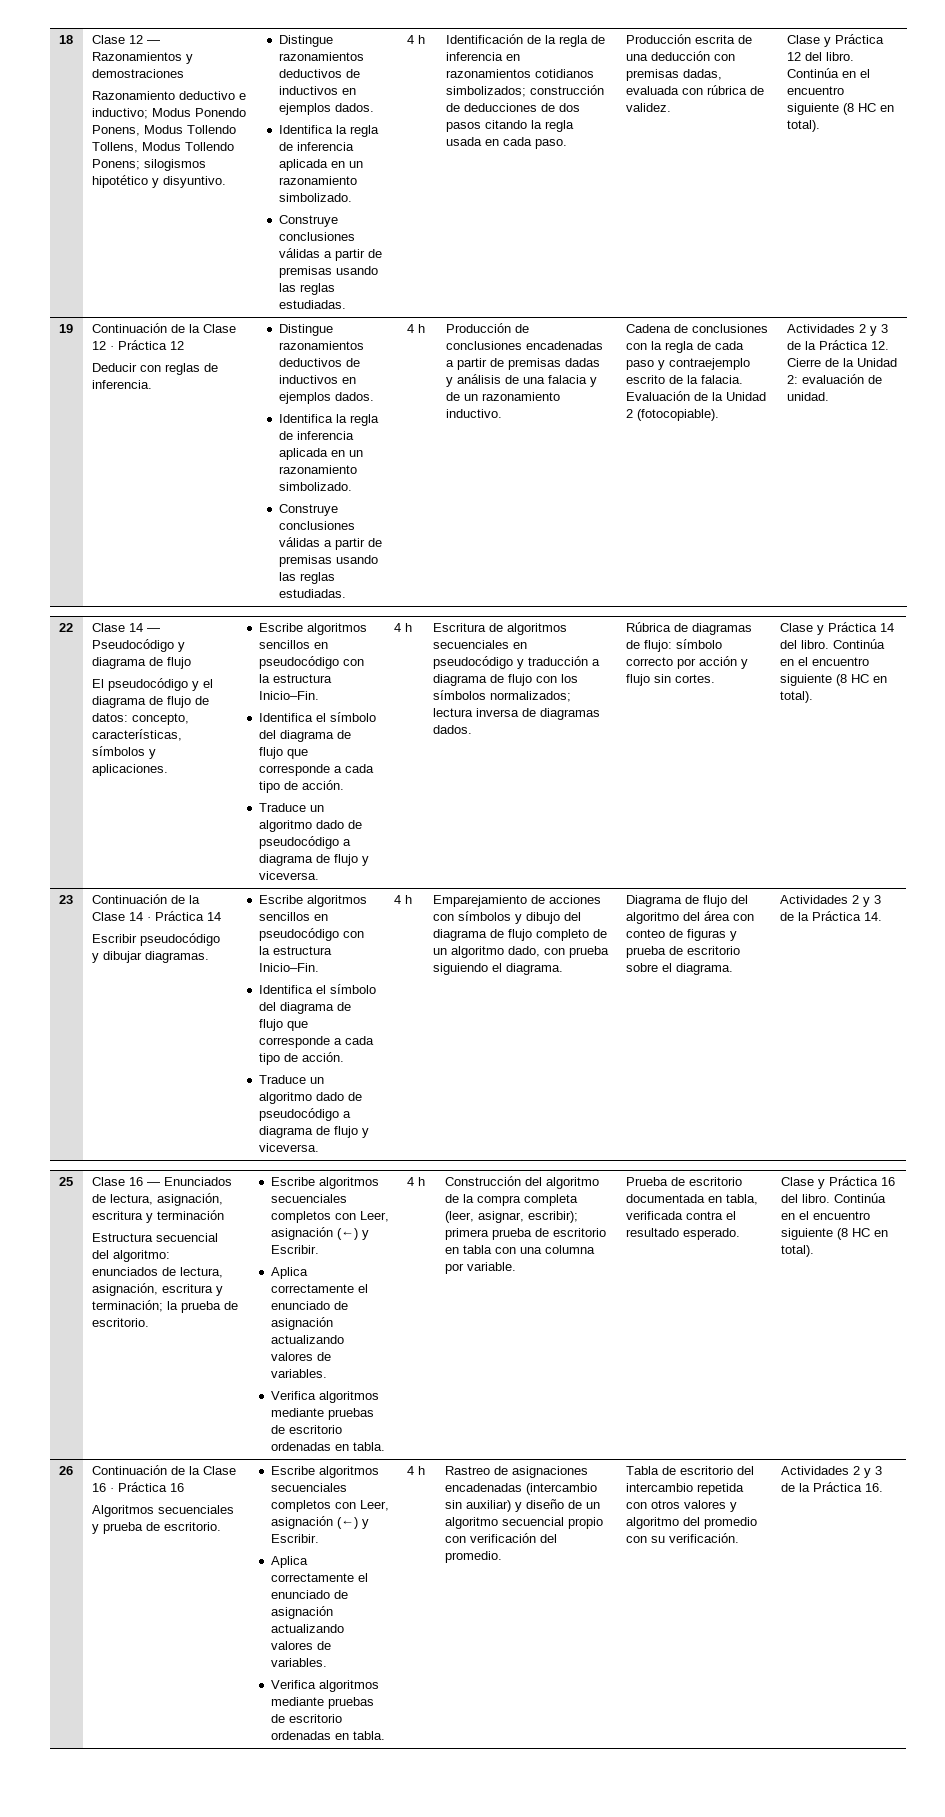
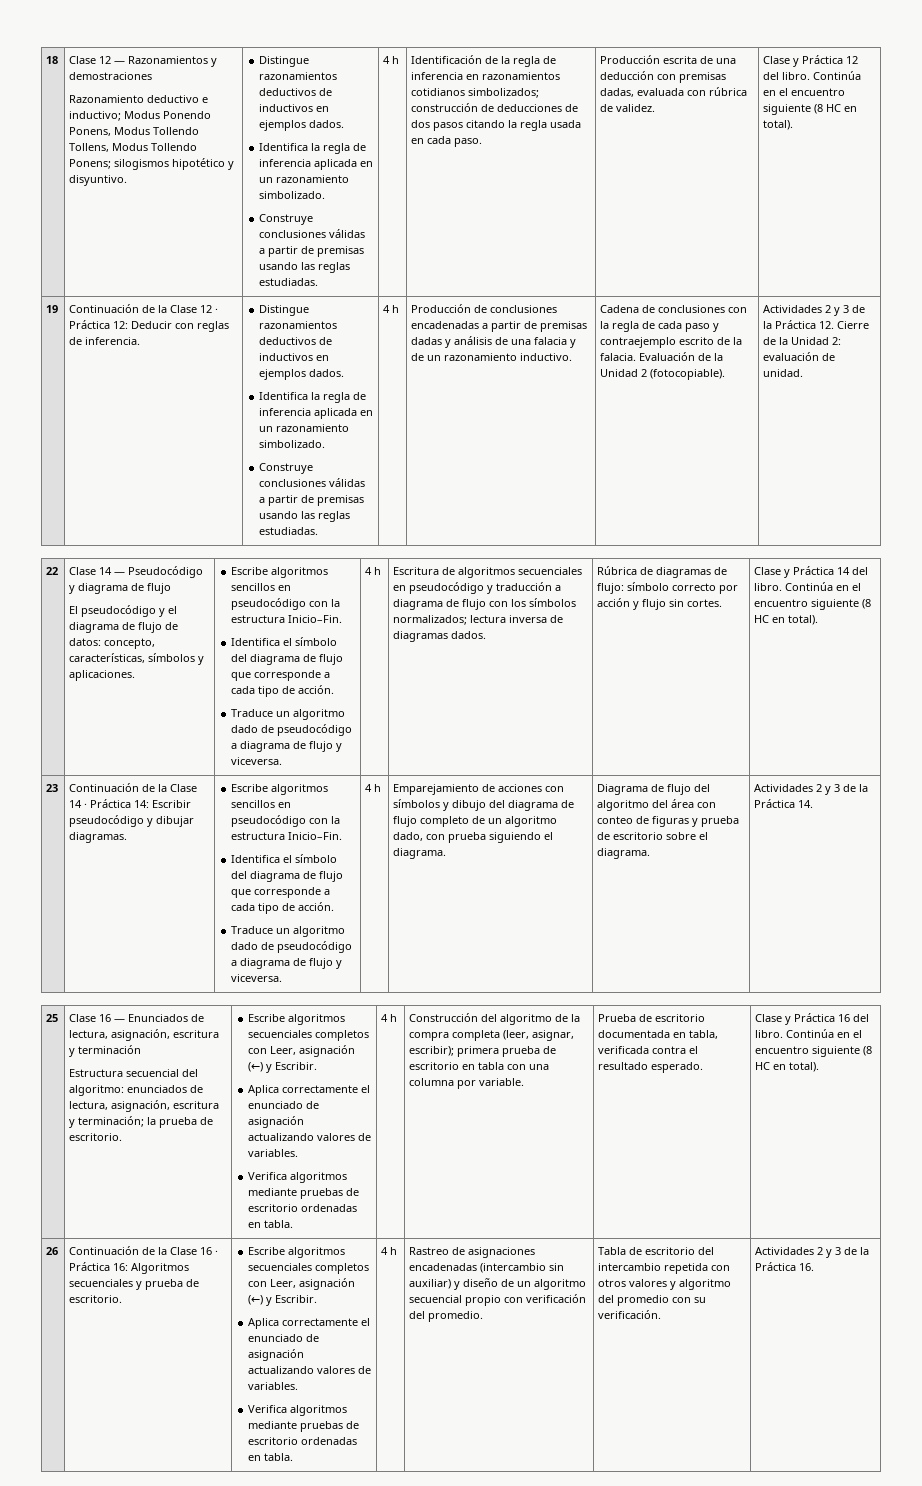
[170,341,185,350] 12 // -> [113,321,129,329] 12:
[207,912,222,921] 14 // -> [134,800,150,808] 14:
[170,1483,185,1492] 16 // -> [113,1263,129,1271] 16:

